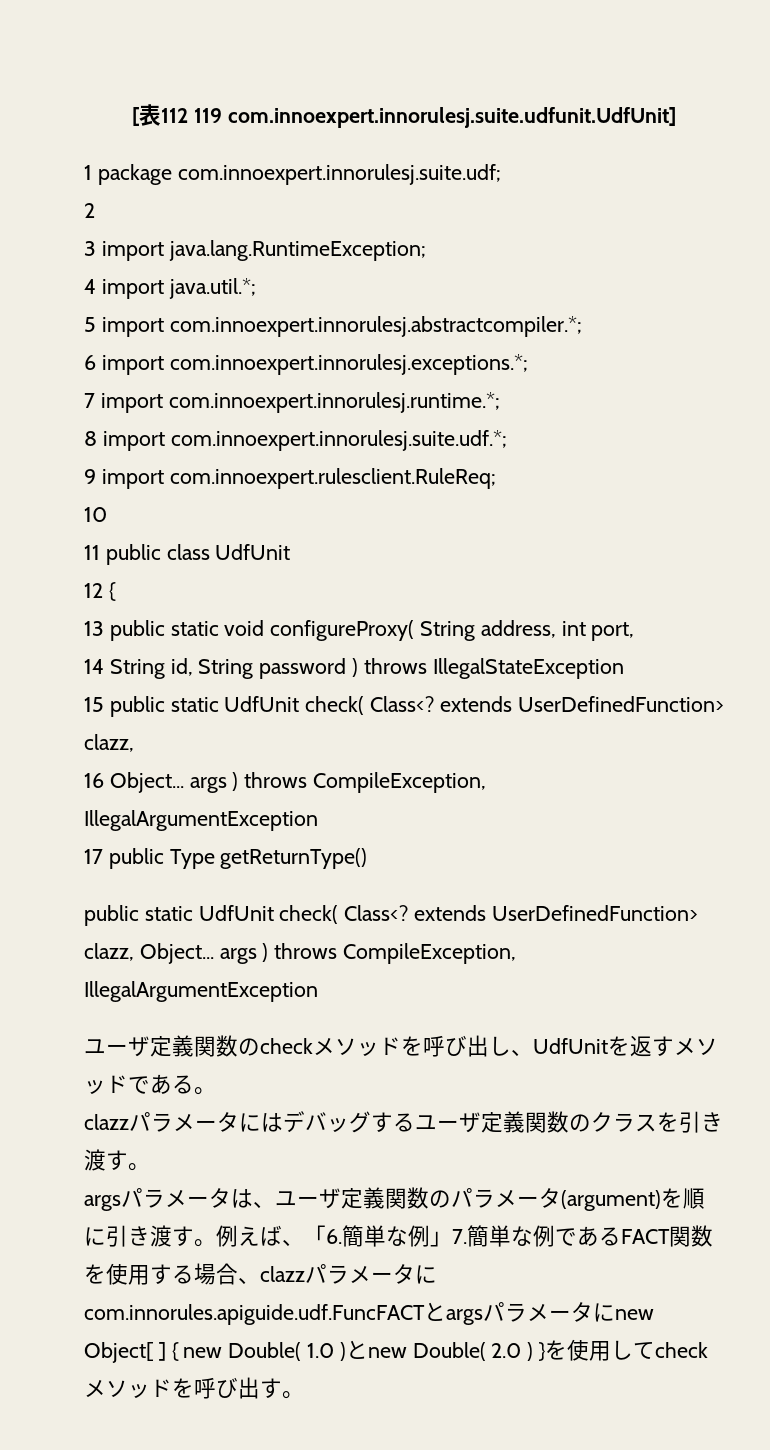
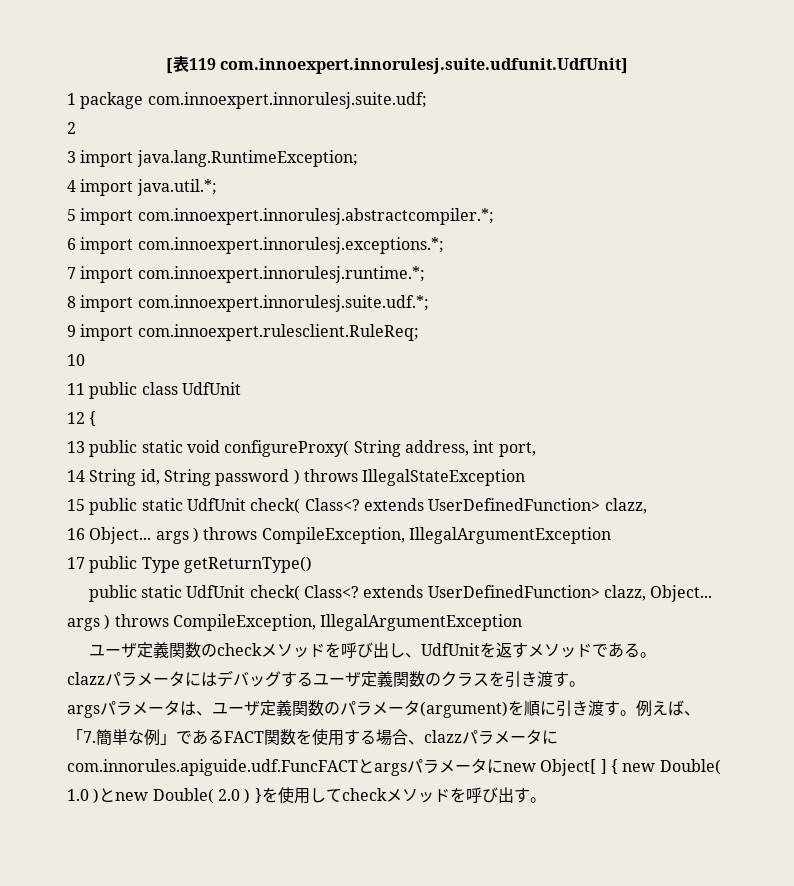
[161,108,189,123] 112 -> (189, 64) none
[326,1229,342,1244] 6. -> [83,731,96,743] 7.
[452,1225,555,1247] 7.簡単な例 -> (176, 739) none

